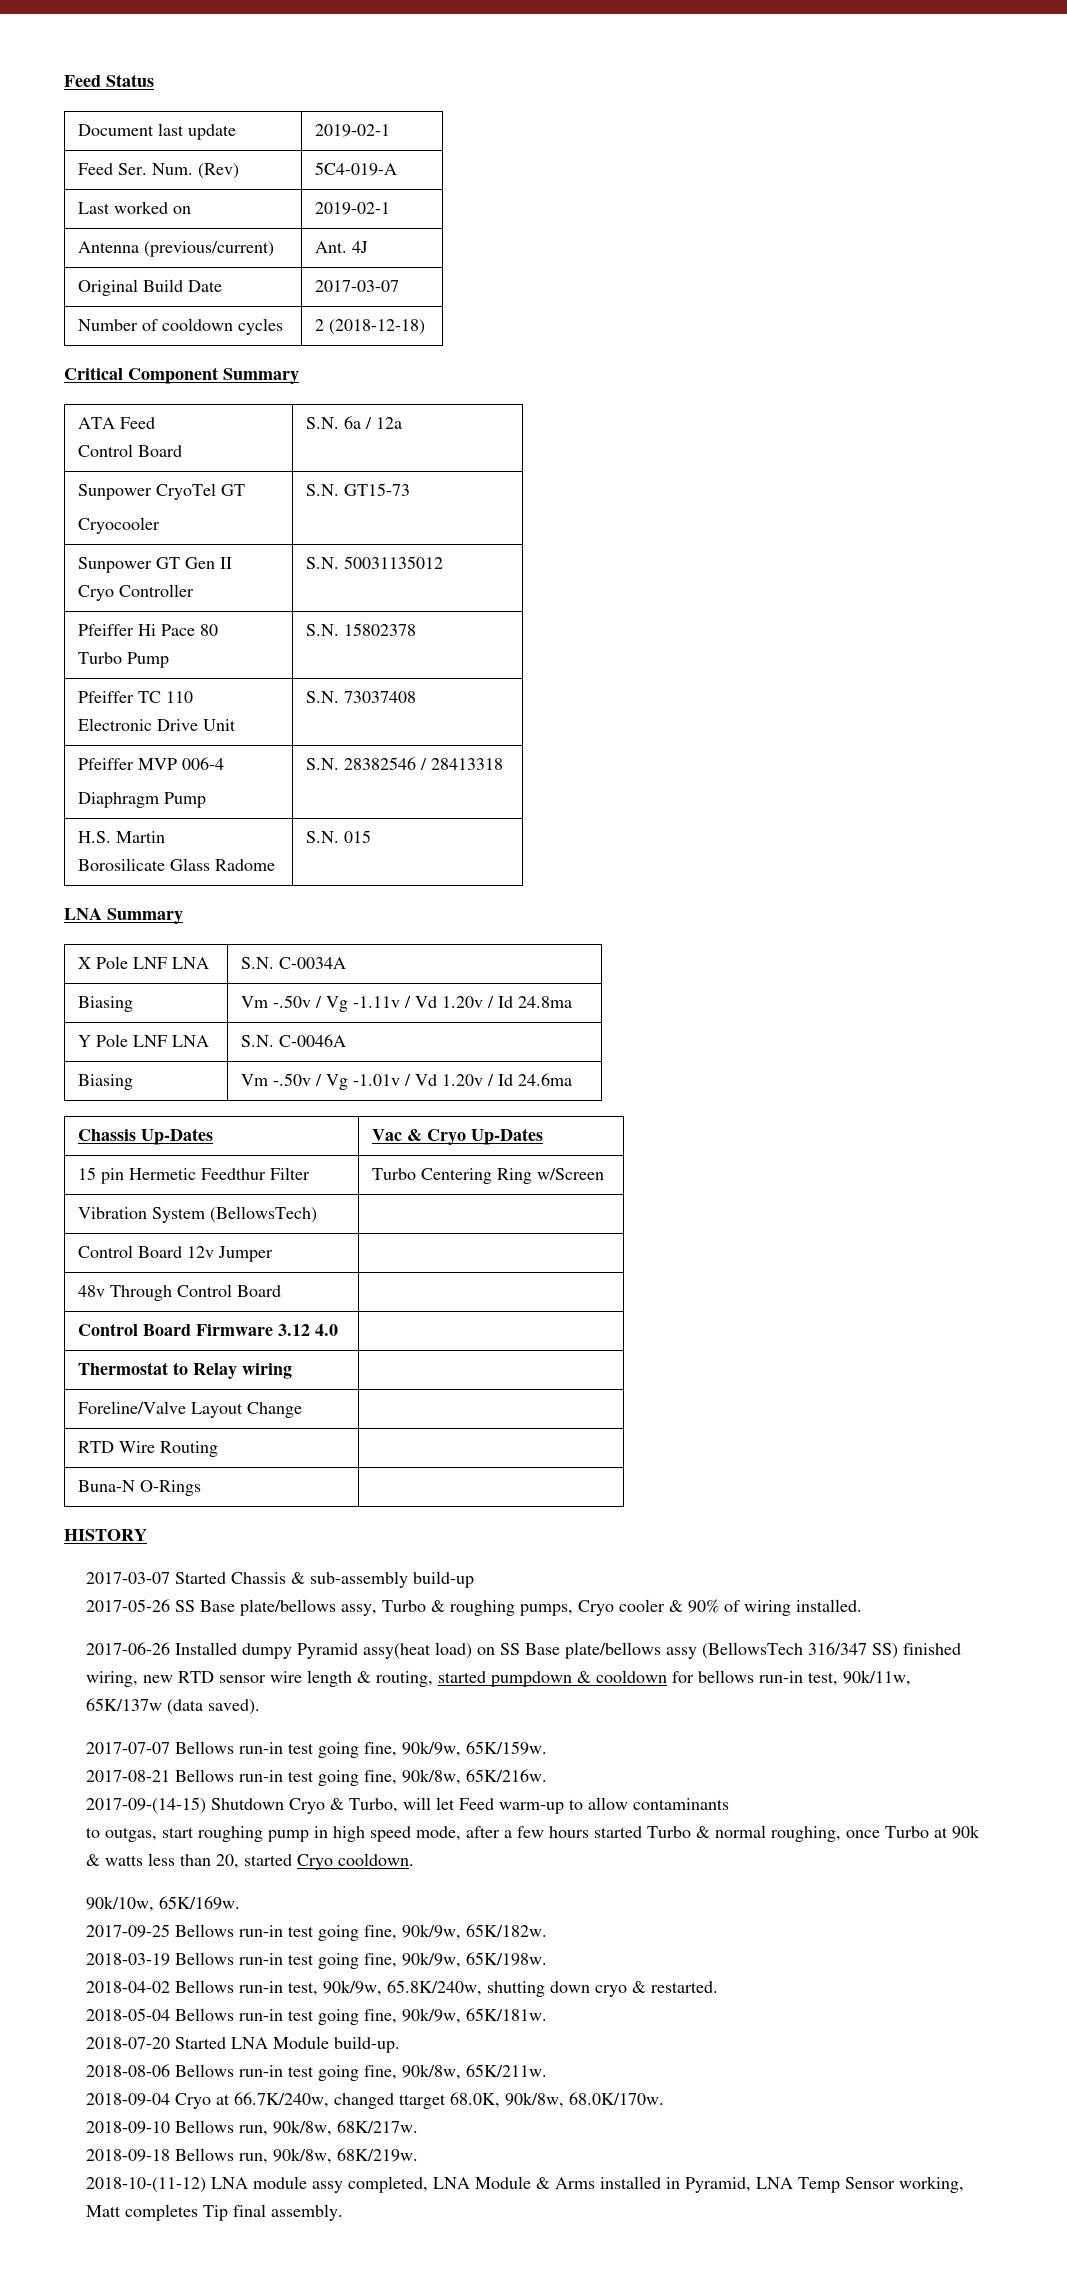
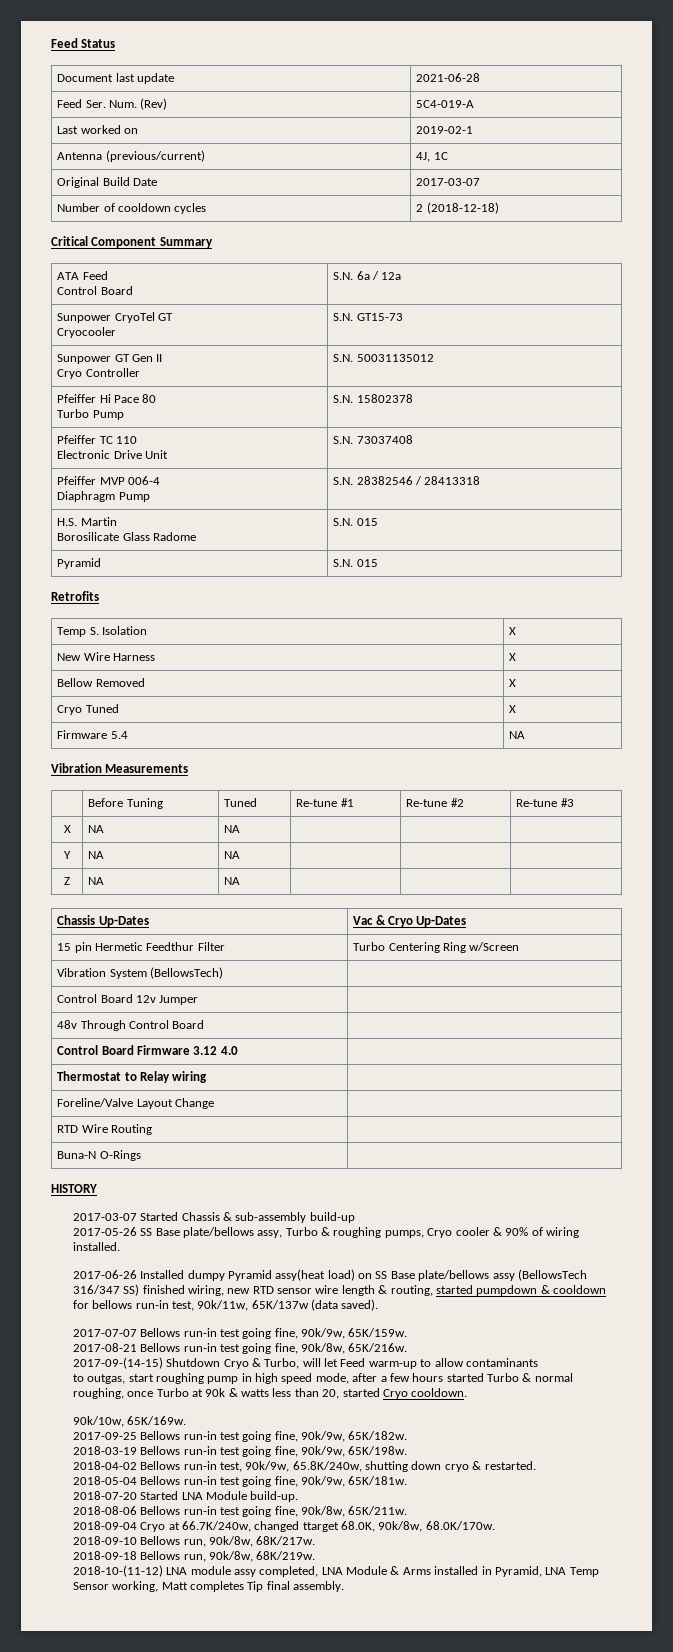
[315,124,391,137] 2019-02-1 -> [416,73,481,82] 2021-06-28
[315,241,369,253] Ant. 4J -> [416,152,448,162] 4J, 1C
[64,908,183,924] [78,956,210,969] [241,957,347,969] [78,996,134,1012] [241,995,573,1012] [78,1034,210,1047] [241,1034,347,1047] [78,1074,134,1090] [241,1073,573,1090] // LNA Summary // X Pole LNF LNA | S.N. C-0034A // Biasing | Vm -.50v / Vg -1.11v / Vd 1.20v / Id 24.8ma // Y Pole LNF LNA | S.N. C-0046A // Biasing | Vm -.50v / Vg -1.01v / Vd 1.20v / Id 24.6ma -> [57,558,102,569] [333,559,378,567] [51,591,99,601] [57,626,147,637] [509,627,517,635] [57,652,155,661] [509,653,517,661] [57,678,145,687] [509,679,517,687] [57,704,119,715] [509,705,517,713] [57,730,128,739] [509,731,526,739] [51,763,189,773] [88,798,163,809] [224,798,258,807] [296,798,354,807] [406,798,464,807] [516,798,574,807] [63,825,71,833] [88,825,105,833] [224,825,241,833] [64,851,71,859] [88,851,105,859] [224,851,241,859] [64,877,70,885] [88,877,105,885] [224,877,241,885] // Pyramid | S.N. 015 // Retrofits // Temp S. Isolation | X // New Wire Harness | X // Bellow Removed | X // Cryo Tuned | X // Firmware 5.4 | NA // Vibration Measurements // | Before Tuning | Tuned | Re-tune #1 | Re-tune #2 | Re-tune #3 // X | NA | NA | | | // Y | NA | NA | | | // Z | NA | NA | | |

